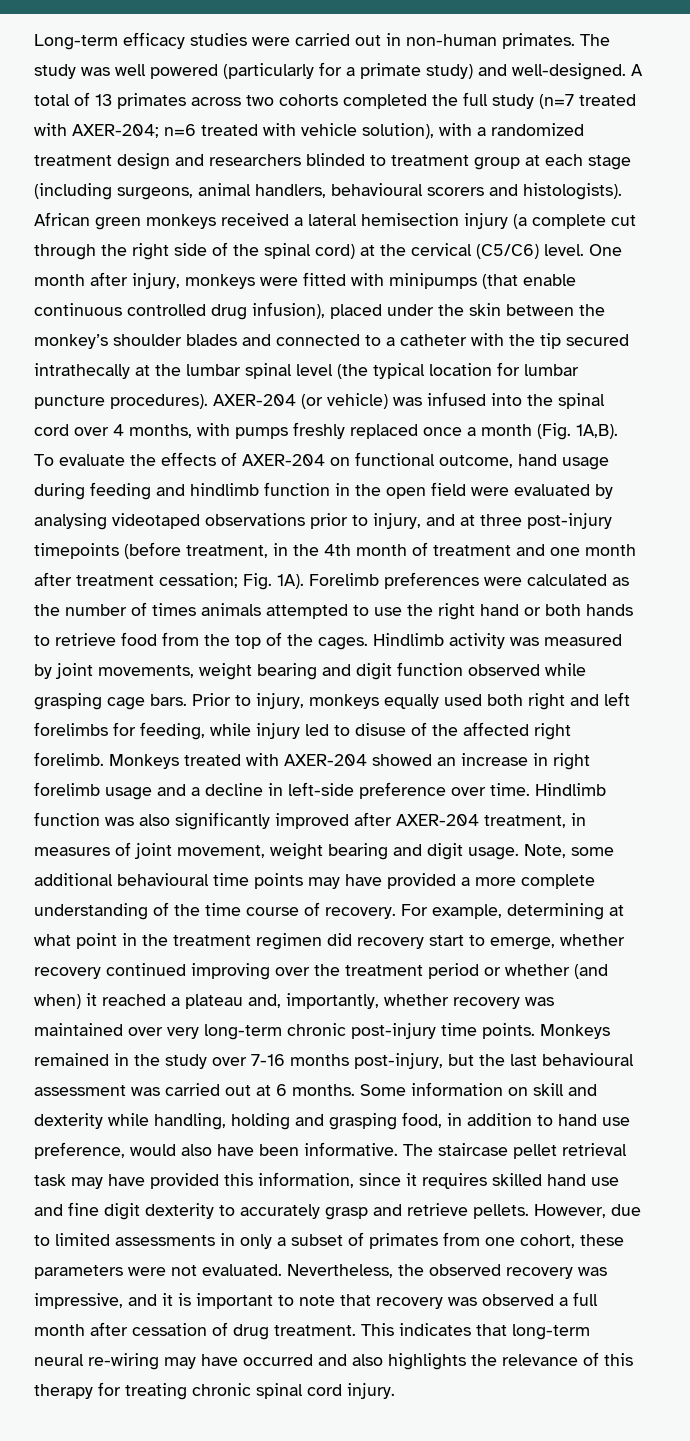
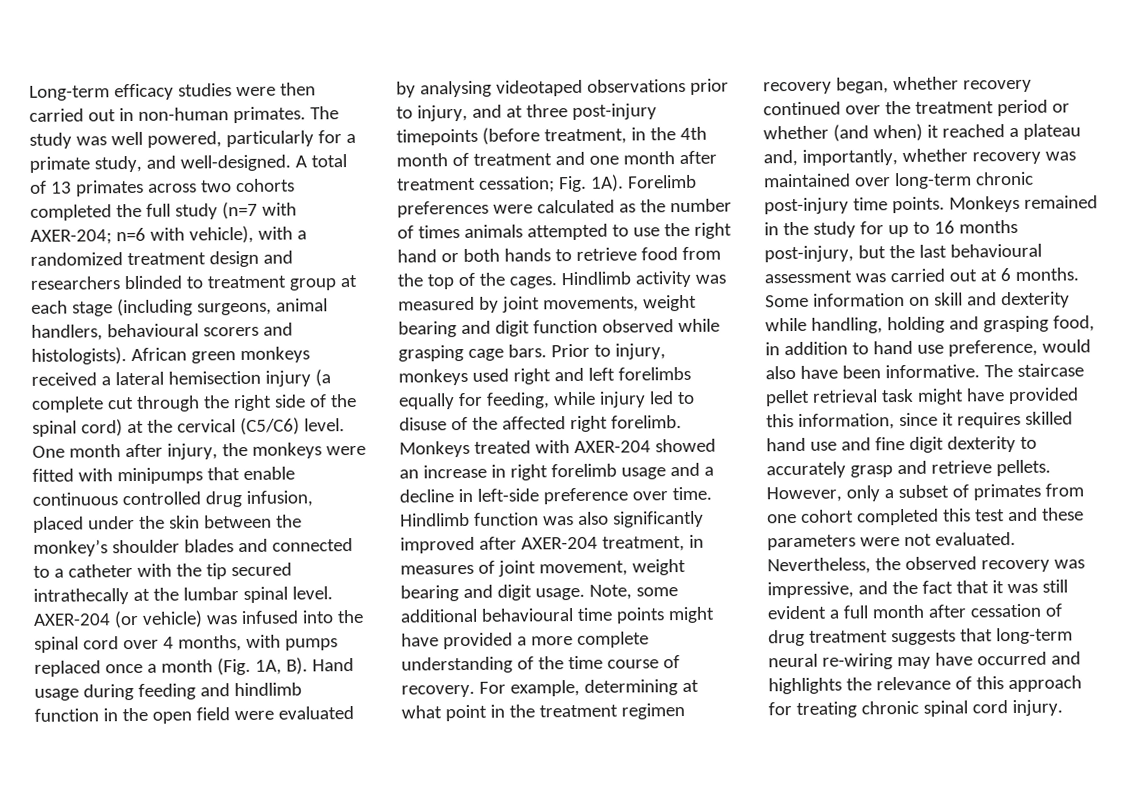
(290, 41) none -> [279,82,316,96] then
[150,63,314,79] powered (particularly -> [146,130,314,148] powered, particularly
[426,64,473,79] study) -> [93,155,142,173] study,
[579,94,636,106] treated -> (258, 210) none
[201,123,434,139] treated with vehicle solution), -> [149,225,254,244] with vehicle),
(180, 281) none -> [221,442,248,457] the
[482,274,518,289] (that -> [206,467,240,481] that
[252,302,325,319] infusion), -> [245,490,313,507] infusion,
[296,362,579,379] [34,394,208,409] level (the typical location for lumbar puncture procedures). -> [291,586,333,600] level.
[293,422,345,439] freshly -> (338, 644) none
[576,424,618,439] [34,452,557,468] 1A,B). To evaluate the effects of AXER-204 on functional outcome, hand -> [254,657,354,675] 1A, B). Hand
[384,694,523,709] equally used both -> [471,368,509,382] used
(108, 729) none -> [398,393,455,410] equally
[308,877,340,889] may -> [667,606,715,624] might
[327,933,555,950] did recovery start to emerge, -> [763,77,889,95] recovery began,
[191,963,270,980] improving -> (841, 108) none
[167,1027,199,1039] very -> (891, 182) none
[212,1054,285,1066] over 7-16 -> [859,220,955,238] for up to 16
[71,1177,103,1189] may -> [916,388,964,405] might
[611,1204,641,1216] [34,1233,235,1246] due to limited assessments in -> (842, 494) none
[520,1234,575,1248] cohort, -> [800,507,1038,526] cohort completed this test and
[162,1293,554,1309] it is important to note that recovery was observed -> [891,579,1068,595] [767,605,827,620] the fact that it was still evident
[274,1323,471,1336] treatment. This indicates -> [808,629,956,646] treatment suggests
[352,1354,383,1366] also -> (1081, 658) none
[34,1384,93,1399] therapy -> [1007,675,1082,693] approach

